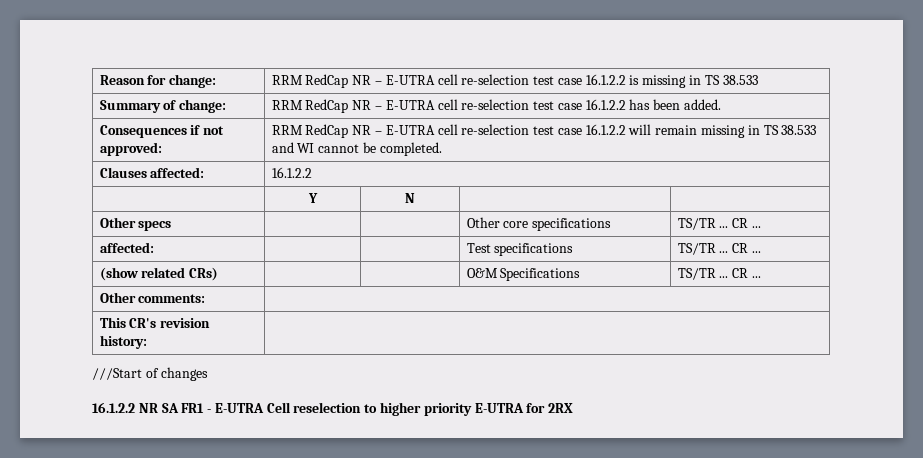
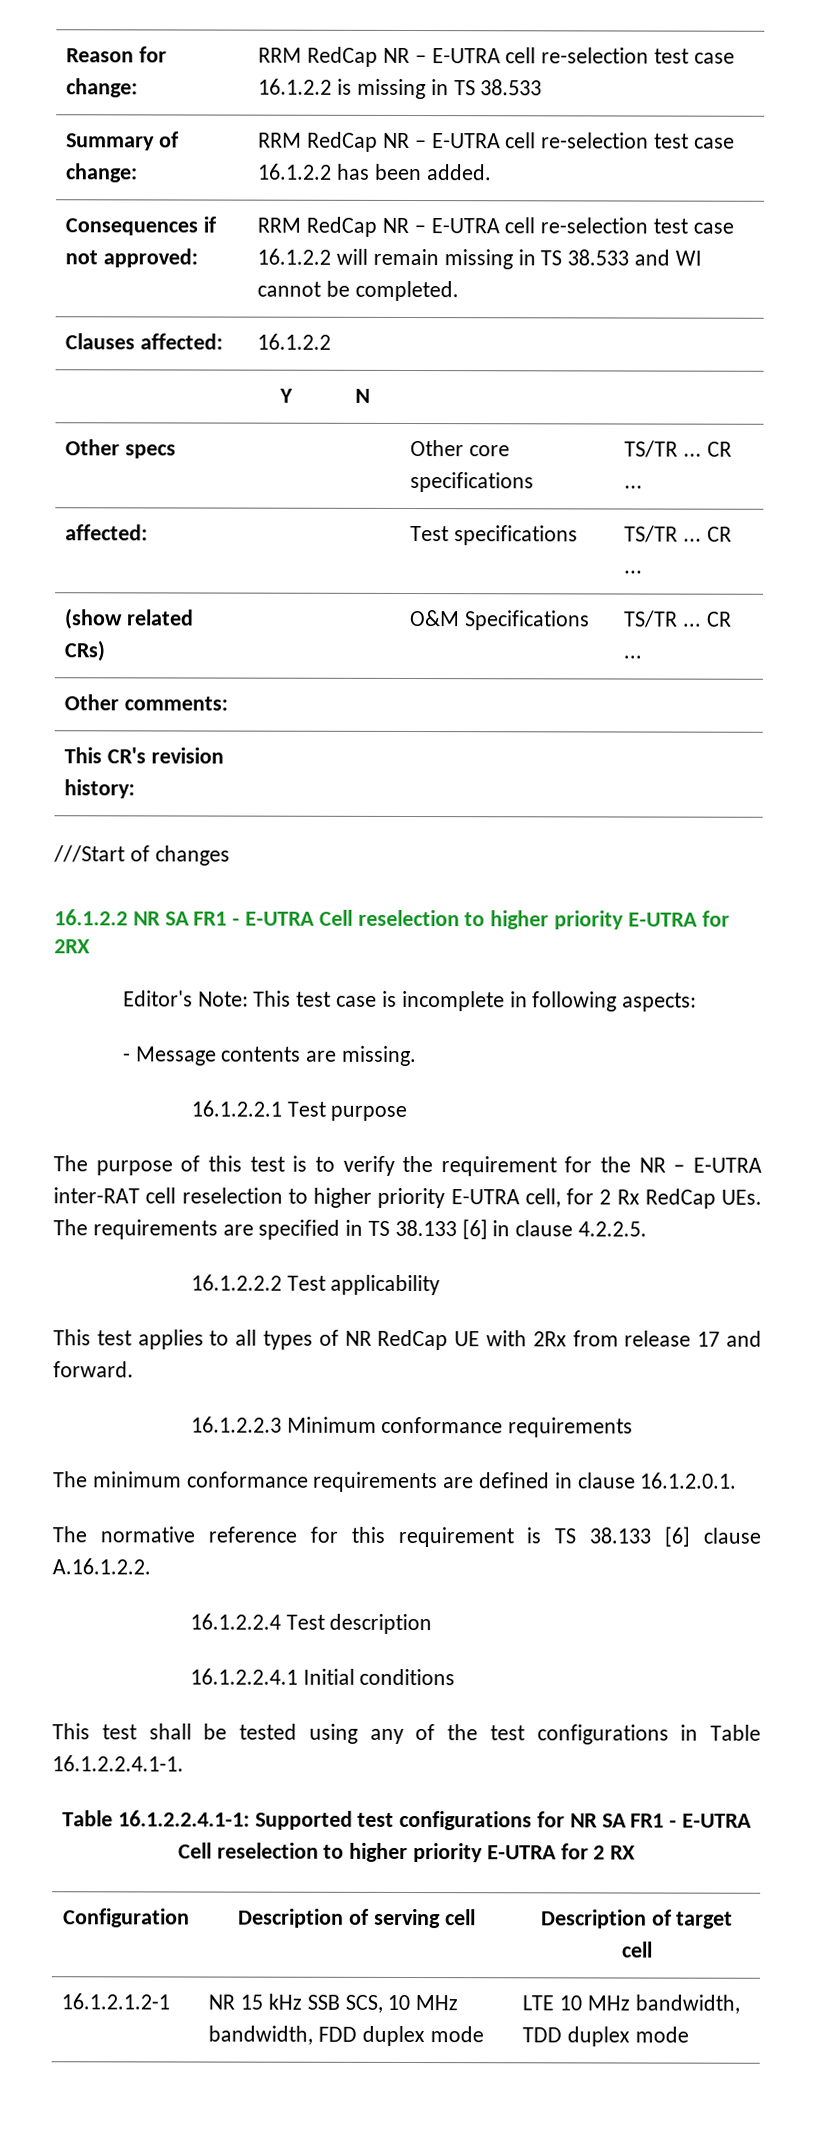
(574, 408) none -> [122,990,698,1012] [122,1045,418,1067] [190,1100,408,1121] [53,1155,762,1177] [53,1187,762,1209] [53,1219,648,1240] [190,1274,441,1296] [53,1329,762,1351] [53,1361,134,1378] [190,1416,634,1438] [53,1471,738,1493] [52,1526,761,1548] [52,1558,151,1575] [189,1613,433,1635] [189,1668,456,1686] [52,1723,761,1745] [52,1755,184,1772] [61,1810,753,1831] [177,1842,637,1863] [63,1908,190,1928] [238,1908,476,1929] [540,1909,734,1929] [620,1941,653,1958] [61,1993,171,2010] [208,1993,459,2013] [208,2025,484,2047] [522,1994,740,2014] [522,2026,690,2047] // Editor's Note: This test case is incomplete in following aspects: // - Message contents are missing. // 16.1.2.2.1 Test purpose // The purpose of this test is to verify the requirement for the NR – E-UTRA inter-RAT cell reselection to higher priority E-UTRA cell, for 2 Rx RedCap UEs. The requirements are specified in TS 38.133 [6] in clause 4.2.2.5. // 16.1.2.2.2 Test applicability // This test applies to all types of NR RedCap UE with 2Rx from release 17 and forward. // 16.1.2.2.3 Minimum conformance requirements // The minimum conformance requirements are defined in clause 16.1.2.0.1. // The normative reference for this requirement is TS 38.133 [6] clause A.16.1.2.2. // 16.1.2.2.4 Test description // 16.1.2.2.4.1 Initial conditions // This test shall be tested using any of the test configurations in Table 16.1.2.2.4.1-1. // Table 16.1.2.2.4.1-1: Supported test configurations for NR SA FR1 - E-UTRA Cell reselection to higher priority E-UTRA for 2 RX // Configuration | Description of serving cell | Description of target cell // 16.1.2.1.2-1 | NR 15 kHz SSB SCS, 10 MHz bandwidth, FDD duplex mode | LTE 10 MHz bandwidth, TDD duplex mode

